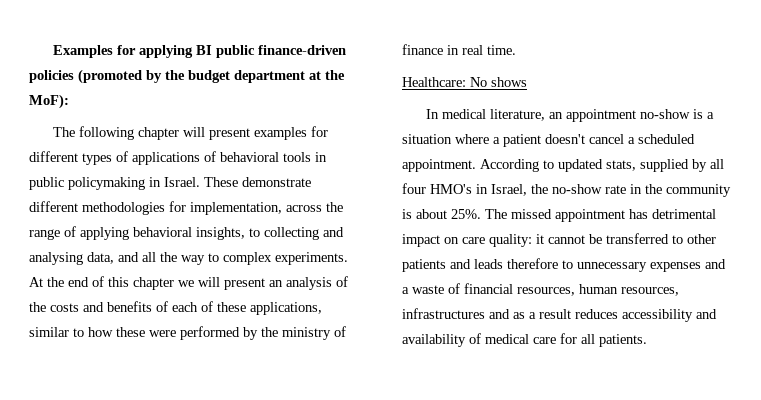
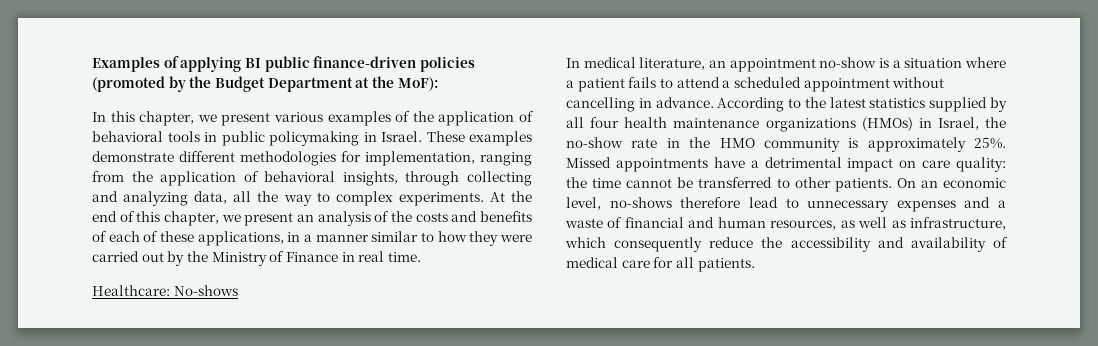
[116,45,136,55] for -> [163,56,179,68] of
[188,70,305,83] budget department -> [214,76,353,92] Budget Department
[52,126,328,140] [29,151,200,165] The following chapter will present examples for different types of applications -> [92,111,515,126] In this chapter, we present various examples of the application
(238, 182) none -> [469,131,532,146] examples
[286,202,343,212] [29,226,129,240] across the range of applying -> [480,152,532,166] [92,171,259,186] ranging from the application of
[249,228,260,237] to -> [405,171,460,186] through
[29,252,139,265] analysing data, and -> [123,191,228,206] analyzing data,
[133,277,220,290] chapter we will -> [164,211,241,226] chapter, we
[29,326,346,340] [402,44,443,55] similar to how these were performed by the ministry of finance -> [287,231,532,246] [92,251,338,266] in a manner similar to how they were carried out by the Ministry of Finance
[470,77,527,87] No shows -> [173,285,238,296] No-shows
[545,134,695,144] [402,159,724,172] [402,183,472,194] doesn't cancel a scheduled appointment. According to updated stats, supplied by all four HMO's -> [628,77,945,92] [566,97,1007,112] [566,117,913,132] fails to attend a scheduled appointment without cancelling in advance. According to the latest statistics supplied by all four health maintenance organizations (HMOs)
(662, 189) none -> [719,138,755,148] HMO
[416,209,648,222] about 25%. The missed appointment has -> [867,137,1006,152] [566,157,759,172] approximately 25%. Missed appointments have a
[536,234,544,244] it -> [566,177,622,188] the time
[402,258,558,272] patients and leads therefore -> [834,178,1007,192] [566,197,778,210] patients. On an economic level, no-shows therefore lead
[517,287,575,296] resources, -> [688,217,715,228] and
[402,308,618,319] infrastructures and as a result reduces -> [840,217,1006,230] [565,237,783,252] as well as infrastructure, which consequently reduce the

